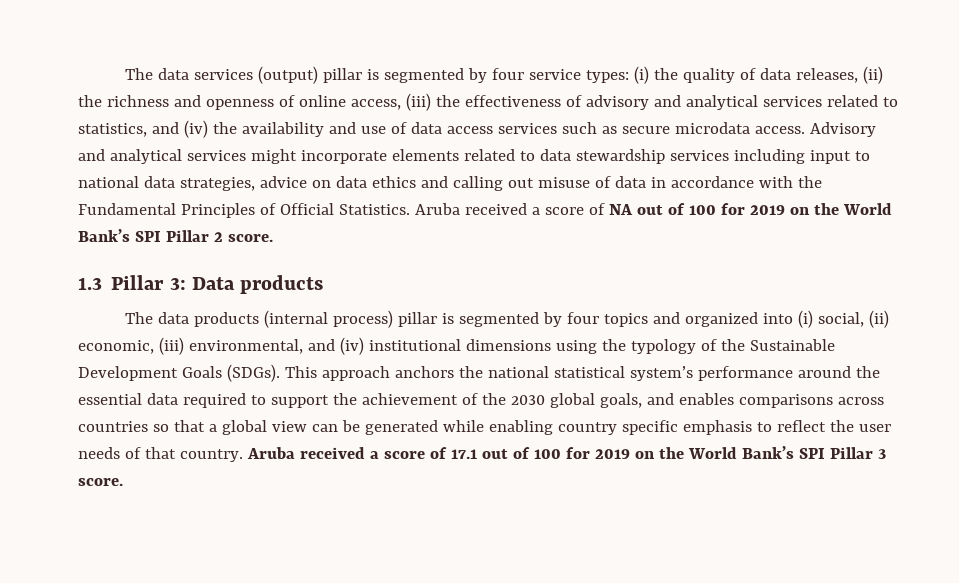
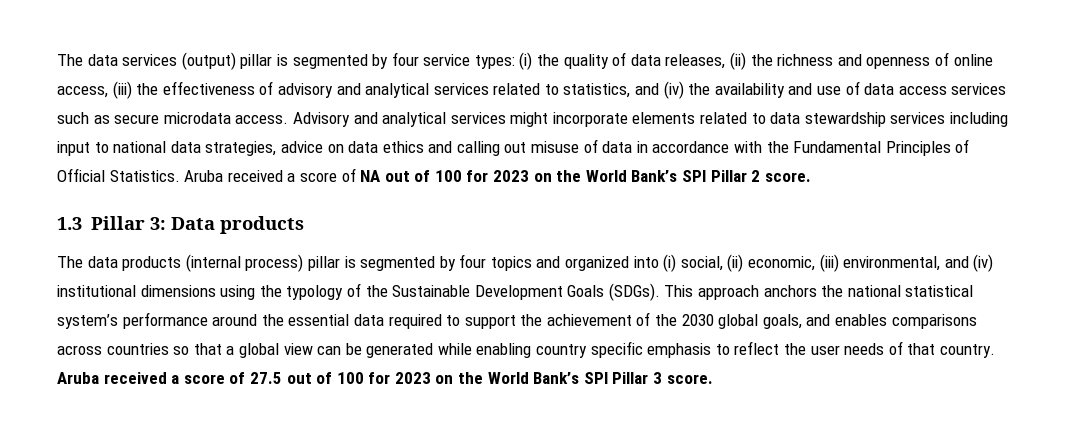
[749,205,785,215] 2019 -> [493,170,530,182] 2023
[450,447,630,459] 17.1 out of 100 for 2019 -> [249,372,431,384] 27.5 out of 100 for 2023

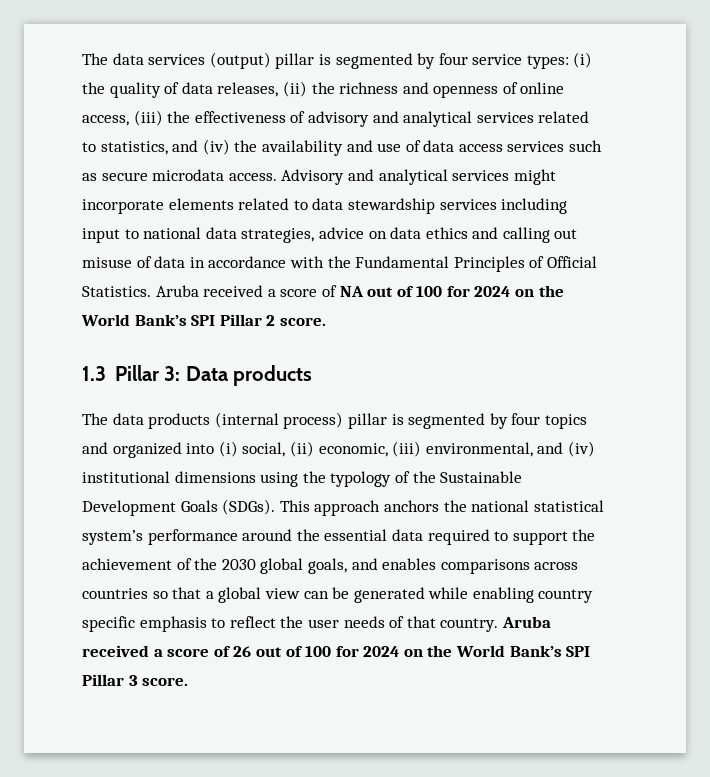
[493,170,530,182] 2023 -> [474,286,511,297] 2024
[249,372,431,384] 27.5 out of 100 for 2023 -> [233,646,400,657] 26 out of 100 for 2024

